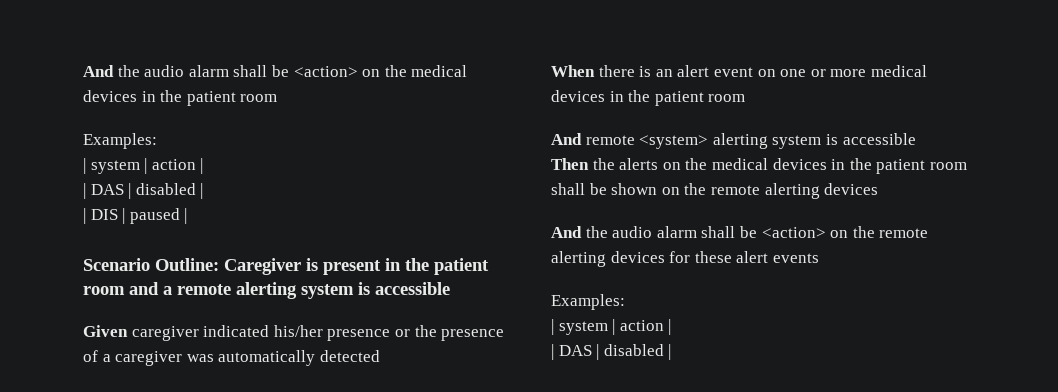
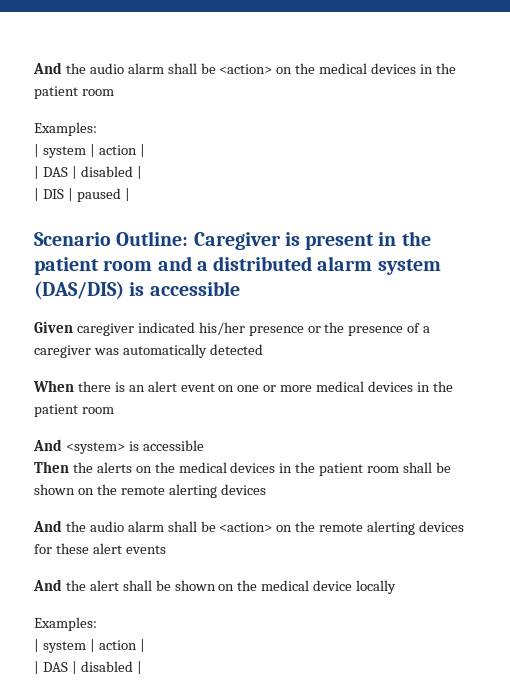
[177,282,354,299] remote alerting system -> [213,256,441,275] [34,281,124,300] distributed alarm system (DAS/DIS)
[585,133,822,149] remote <system> alerting system -> [65,442,125,454] <system>
(819, 258) none -> [33,579,397,594] // And the alert shall be shown on the medical device locally

